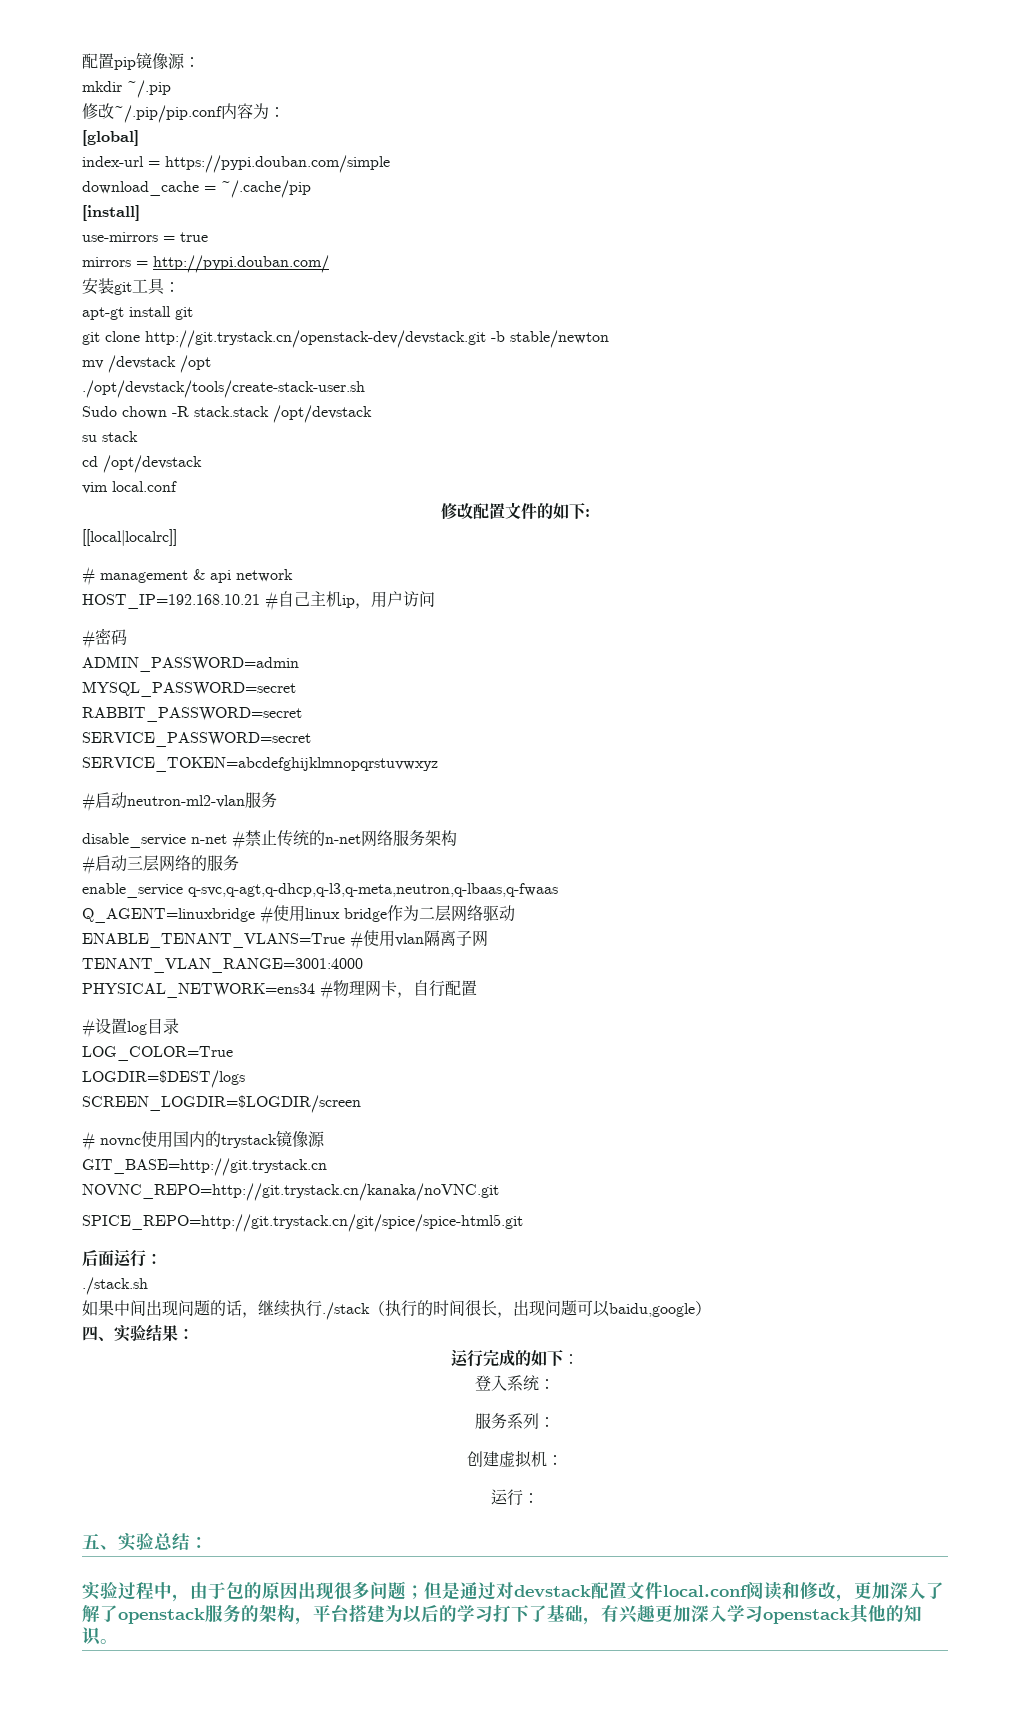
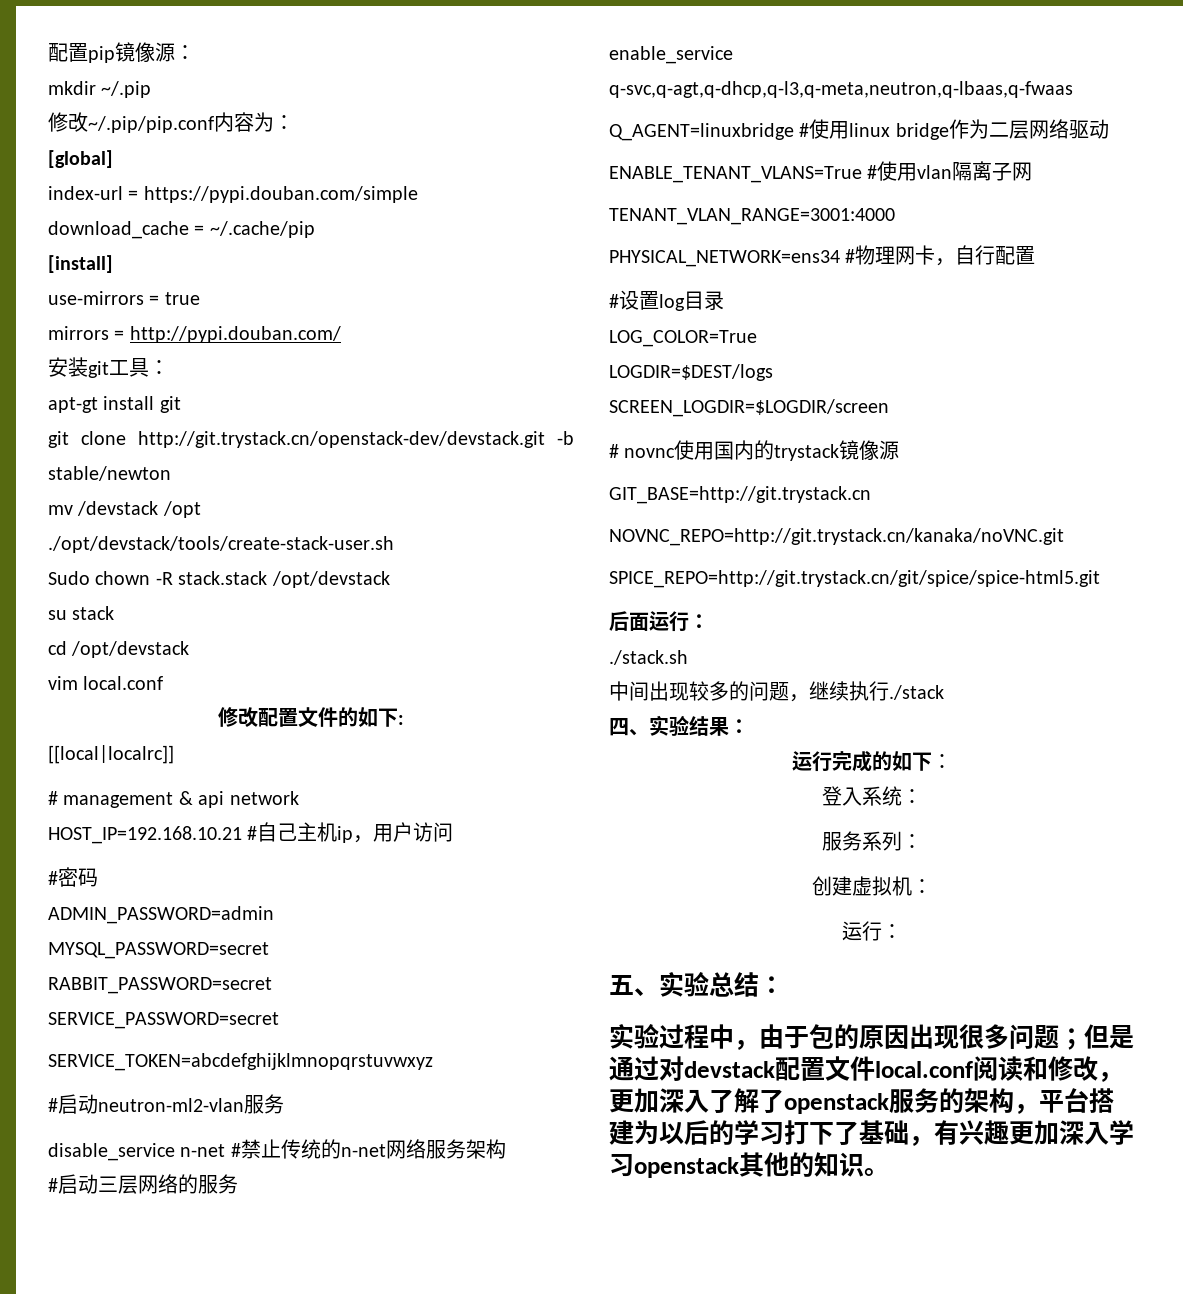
[82,1300,114,1316] 如果 -> (688, 657) none
[178,1300,242,1316] 问题的话 -> [689,681,789,701] 较多的问题
[369,1300,711,1318] （执行的时间很长，出现问题可以baidu,google） -> (944, 692) none

